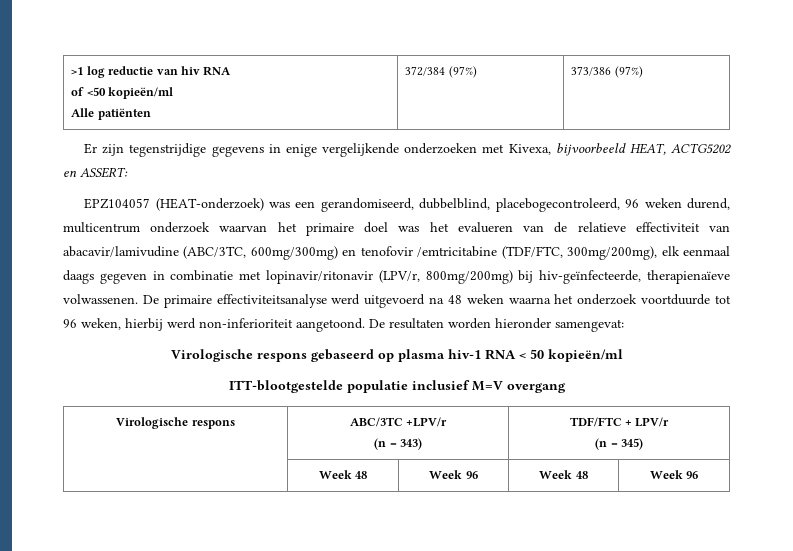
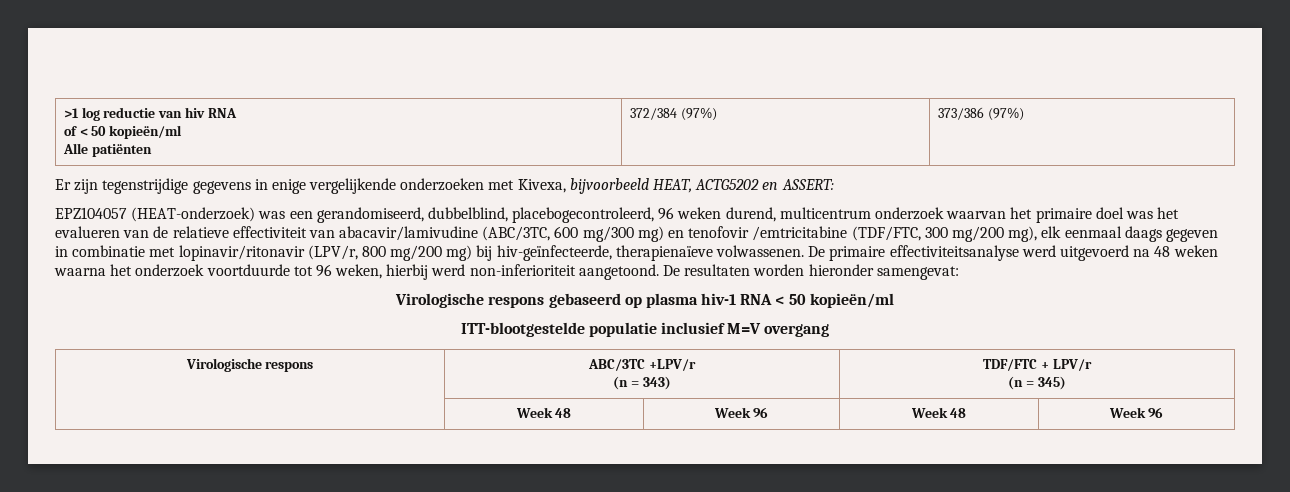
[86,87,106,96] <50 -> [79,126,107,136] < 50
[250,246,338,260] 600mg/300mg) -> [554,226,664,242] 600 mg/300 mg)
[567,246,658,260] 300mg/200mg), -> [924,226,1038,242] 300 mg/200 mg),
[425,270,513,284] 800mg/200mg) -> [361,245,473,261] 800 mg/200 mg)

